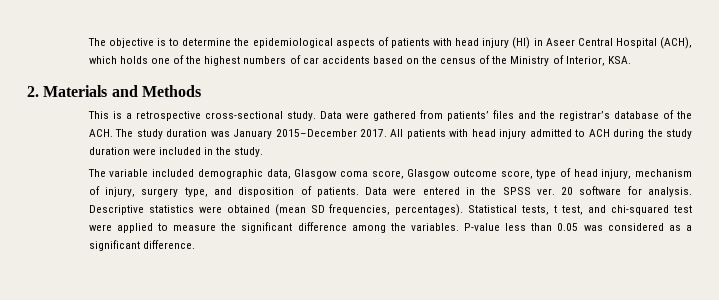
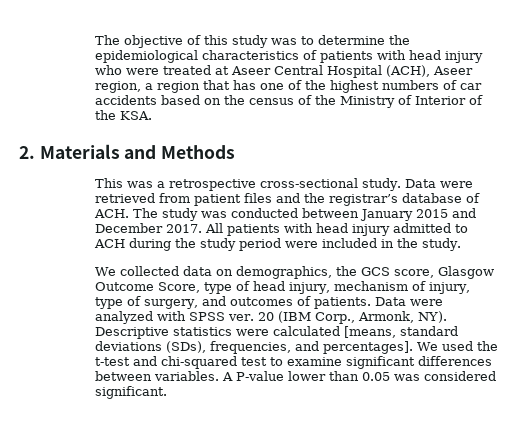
[157,38,167,46] is -> [186,35,297,48] of this study was
[335,38,375,48] aspects -> [201,50,299,60] characteristics
[512,37,693,49] [88,56,148,64] (HI) in Aseer Central Hospital (ACH), which holds -> [94,65,473,78] [94,80,256,93] who were treated at Aseer Central Hospital (ACH), Aseer region, a region that has
[565,56,605,66] Interior, -> [414,95,483,105] [94,110,116,120] Interior of the
[112,111,122,119] is -> [126,181,153,188] was
[372,110,489,121] gathered from patients’ -> [94,193,241,206] retrieved from patient
[677,111,692,119] the -> (480, 198) none
[166,129,357,139] duration was January 2015–December -> [200,208,476,221] [94,223,163,233] was conducted between January 2015 and December
[88,147,130,155] duration -> [238,238,281,251] period
[87,169,533,179] The variable included demographic data, Glasgow coma score, Glasgow outcome score, -> [94,266,494,279] [94,282,200,293] We collected data on demographics, the GCS score, Glasgow Outcome Score,
[141,186,693,197] [88,204,692,216] [88,222,693,233] [88,240,195,251] surgery type, and disposition of patients. Data were entered in the SPSS ver. 20 software for analysis. Descriptive statistics were obtained (mean SD frequencies, percentages). Statistical tests, t test, and chi-squared test were applied to measure the significant difference among the variables. P-value less than 0.05 was considered as a significant difference. -> [94,296,443,309] [94,311,447,324] [94,326,458,339] [94,341,498,354] [94,356,492,369] [94,371,496,381] [94,386,167,399] type of surgery, and outcomes of patients. Data were analyzed with SPSS ver. 20 (IBM Corp., Armonk, NY). Descriptive statistics were calculated [means, standard deviations (SDs), frequencies, and percentages]. We used the t-test and chi-squared test to examine significant differences between variables. A P-value lower than 0.05 was considered significant.

